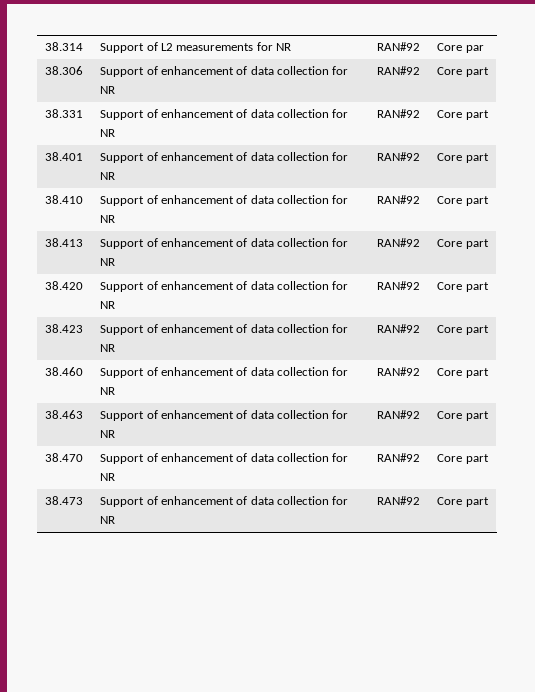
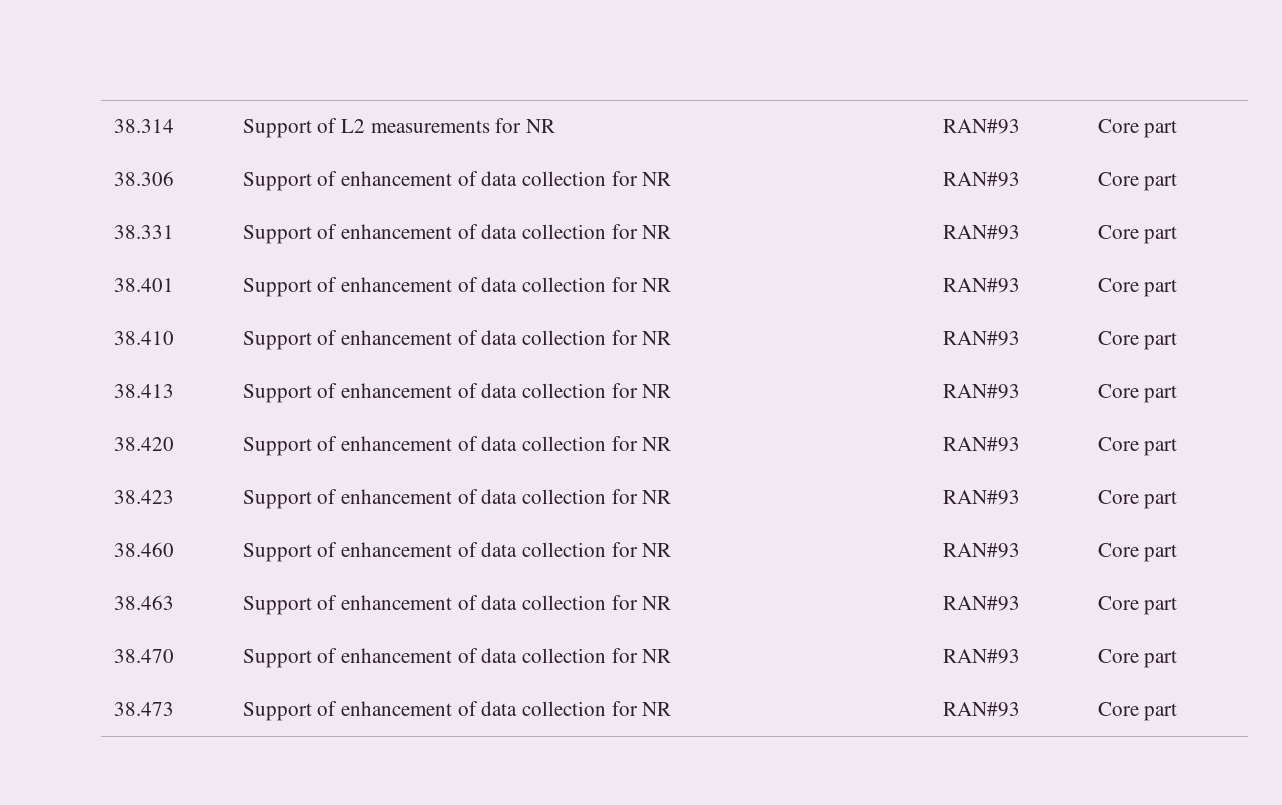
[377,42,421,51] [437,43,484,53] RAN#92 | Core par -> [942,119,1020,134] [1097,119,1178,138] RAN#93 | Core part
[377,66,421,75] RAN#92 -> [942,172,1020,187] RAN#93
[377,109,421,118] RAN#92 -> [942,225,1020,240] RAN#93
[377,152,421,161] RAN#92 -> [942,278,1020,293] RAN#93
[377,195,421,204] RAN#92 -> [942,331,1020,346] RAN#93
[377,238,421,247] RAN#92 -> [942,384,1020,399] RAN#93
[377,281,421,290] RAN#92 -> [942,437,1020,452] RAN#93
[377,324,421,333] RAN#92 -> [942,490,1020,505] RAN#93
[377,367,421,376] RAN#92 -> [942,543,1020,558] RAN#93
[377,410,421,419] RAN#92 -> [942,596,1020,611] RAN#93
[377,453,421,462] RAN#92 -> [942,649,1020,664] RAN#93
[377,496,421,505] RAN#92 -> [942,702,1020,717] RAN#93

